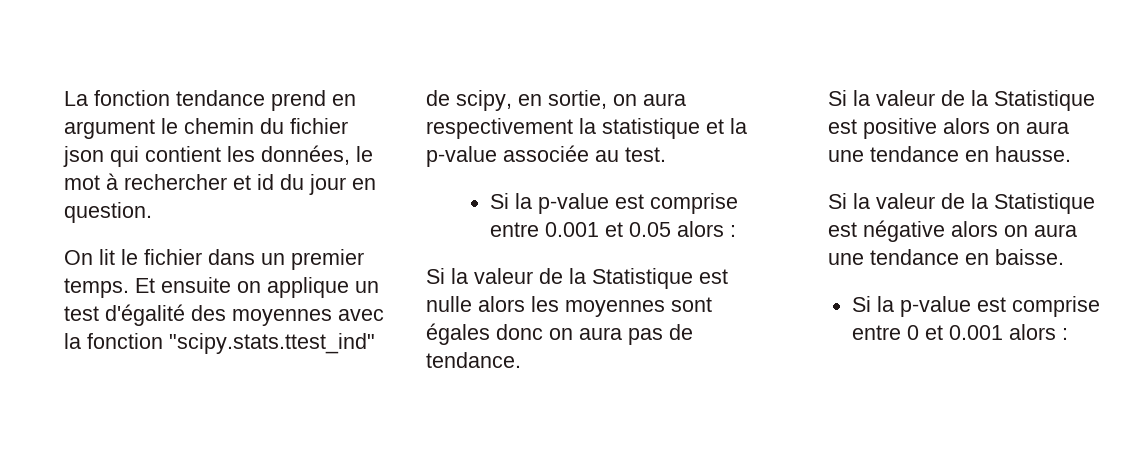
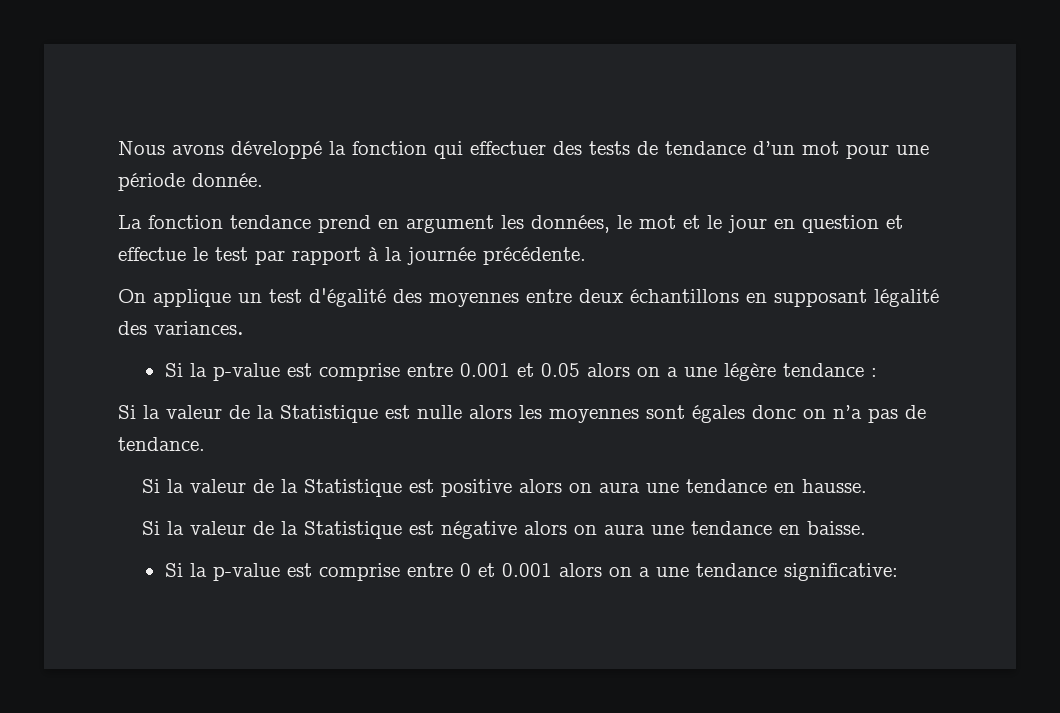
(64, 98) none -> [118,141,929,159] [118,173,263,191] Nous avons développé la fonction qui effectuer des tests de tendance d’un mot pour une période donnée. //
[161,118,348,134] [63,145,373,167] [64,173,376,195] [64,202,152,223] [64,249,364,270] [64,277,261,298] le chemin du fichier json qui contient les données, le mot à rechercher et id du jour en question. // On lit le fichier dans un premier temps. Et ensuite on -> [501,215,903,233] [118,247,586,265] [118,289,146,303] les données, le mot et le jour en question et effectue le test par rapport à la journée précédente. // On
[338,309,384,321] [64,333,375,354] [426,90,686,111] [426,118,747,139] [426,145,666,167] avec la fonction "scipy.stats.ttest_ind" de scipy, en sortie, on aura respectivement la statistique et la p-value associée au test. -> [526,289,939,307] [118,321,244,335] entre deux échantillons en supposant légalité des variances.
(725, 229) none -> [636,363,864,381] on a une légère tendance
[579,327,622,340] aura -> [833,405,862,419] n’a
[1062,328,1069,340] : -> [608,563,898,581] on a une tendance significative:

